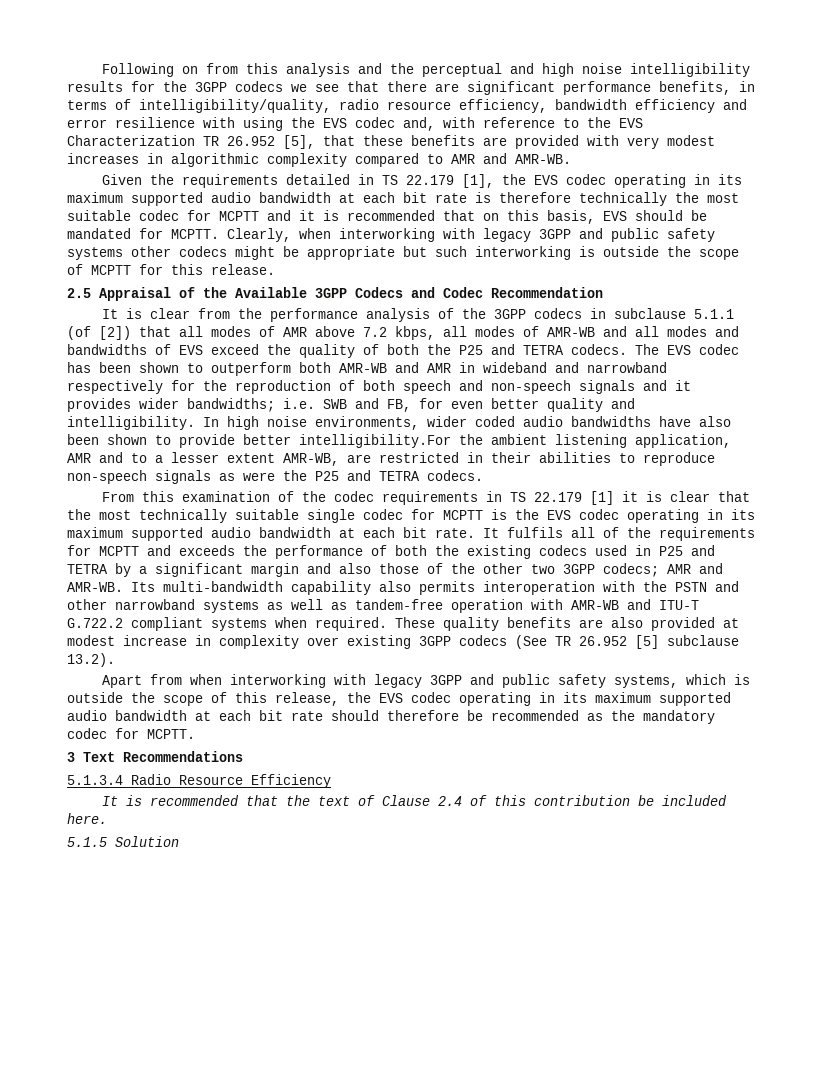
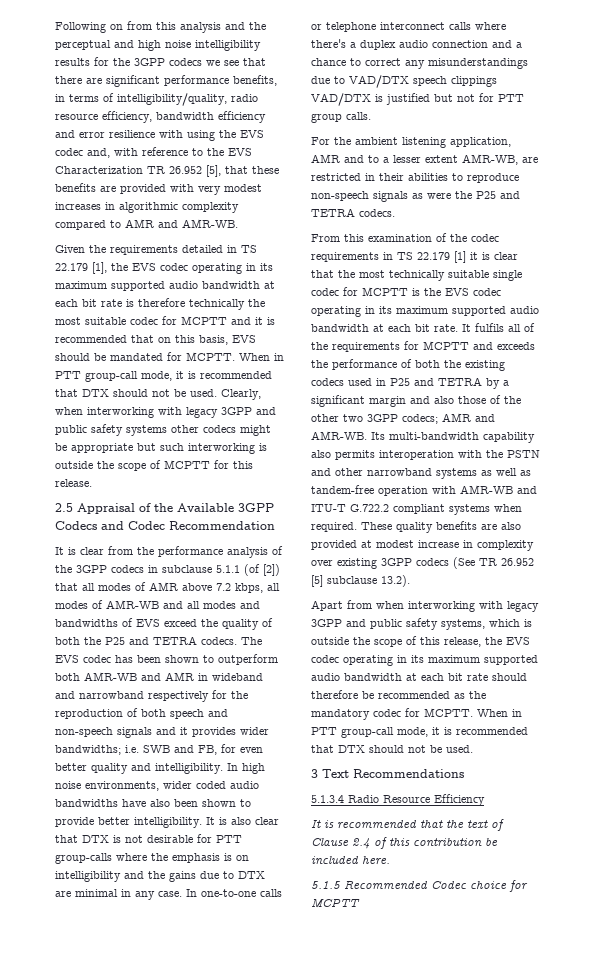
(219, 234) none -> [239,353,284,361] [55,371,272,382] [55,389,217,397] When in PTT group-call mode, it is recommended that DTX should not be used.
[299,434,451,448] intelligibility.For -> [134,817,279,828] [55,834,242,843] [55,853,249,864] [55,871,265,882] [55,889,282,900] [311,22,506,32] [311,39,522,50] [311,58,528,69] [311,75,497,88] [311,93,524,106] [311,112,371,123] [311,137,330,145] intelligibility. It is also clear that DTX is not desirable for PTT group-calls where the emphasis is on intelligibility and the gains due to DTX are minimal in any case. In one-to-one calls or telephone interconnect calls where there's a duplex audio connection and a chance to correct any misunderstandings due to VAD/DTX speech clippings VAD/DTX is justified but not for PTT group calls. // For
(195, 734) none -> [477,709,522,717] [311,727,528,738] [311,745,473,753] When in PTT group-call mode, it is recommended that DTX should not be used.
[115,836,179,847] Solution -> [344,880,528,892] [311,899,360,908] Recommended Codec choice for MCPTT

